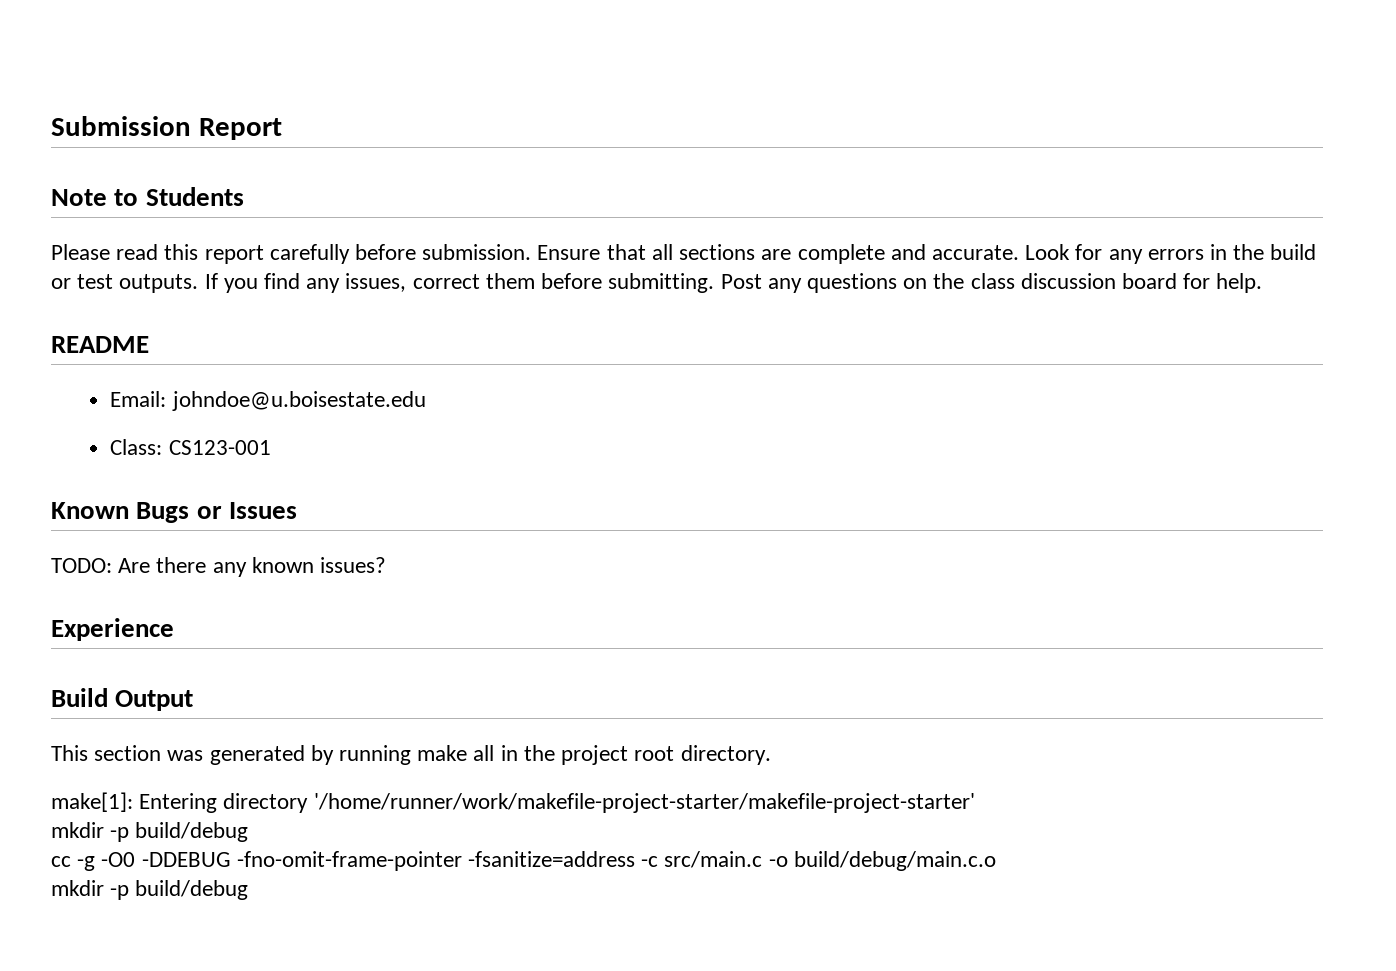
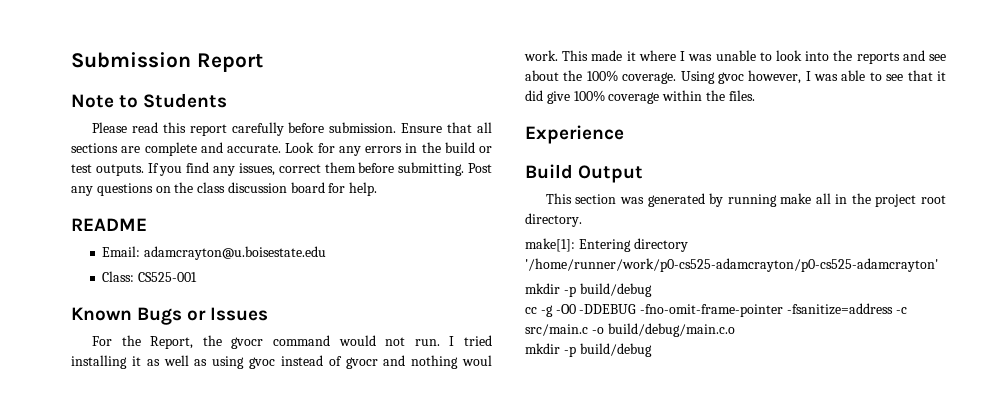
[171,391,426,411] johndoe@u.boisestate.edu -> [143,246,326,260] adamcrayton@u.boisestate.edu
[168,440,271,455] CS123-001 -> [137,272,197,282] CS525-001
[51,557,387,577] TODO: Are there any known issues? -> [91,335,493,349] [71,355,492,369] [524,50,946,64] [525,70,946,84] [525,90,755,104] For the Report, the gvocr command would not run. I tried installing it as well as using gvoc instead of gvocr and nothing woul work. This made it where I was unable to look into the reports and see about the 100% coverage. Using gvoc however, I was able to see that it did give 100% coverage within the files.
[313,793,975,813] '/home/runner/work/makefile-project-starter/makefile-project-starter' -> [525,258,938,272] '/home/runner/work/p0-cs525-adamcrayton/p0-cs525-adamcrayton'

